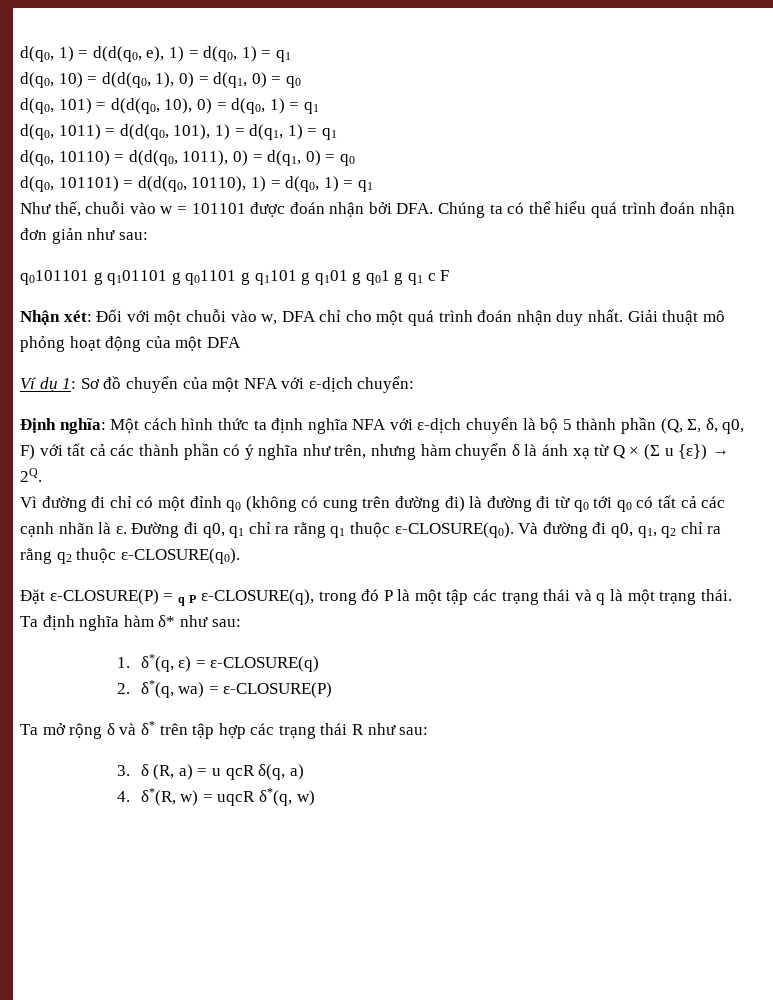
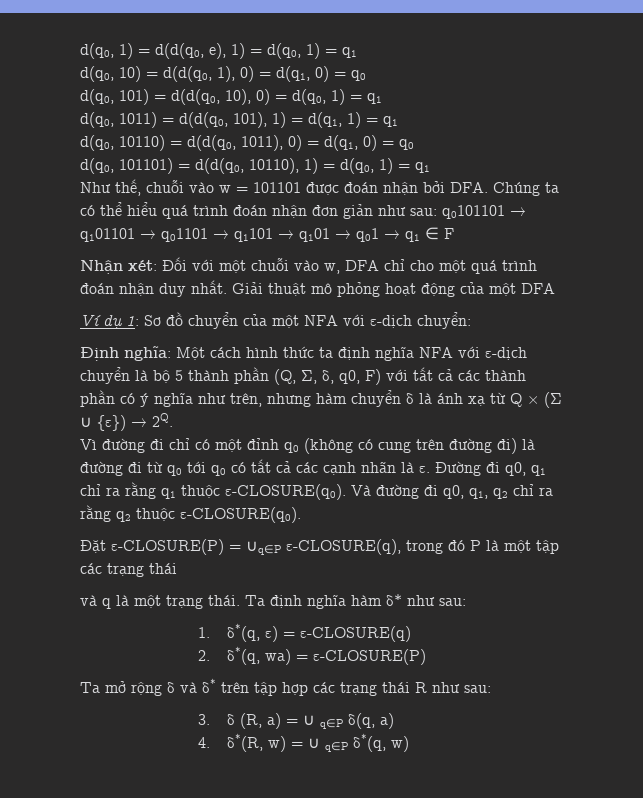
[20,270,436,285] // q0101101 g q101101 g q01101 g q1101 g q101 g q01 g q1 c -> [442,205,526,219] [80,227,439,242] q0101101 → q101101 → q01101 → q1101 → q101 → q01 → q1 ∈
[664,448,674,456] u -> [80,417,92,427] ∪
[177,595,197,606] q P -> [246,541,281,555] ∪q∈P
(571, 595) none -> (177, 568) //
[212,765,255,780] u qcR -> [303,715,344,729] ∪ q∈P
[217,791,256,806] uqcR -> [308,738,349,752] ∪ q∈P

